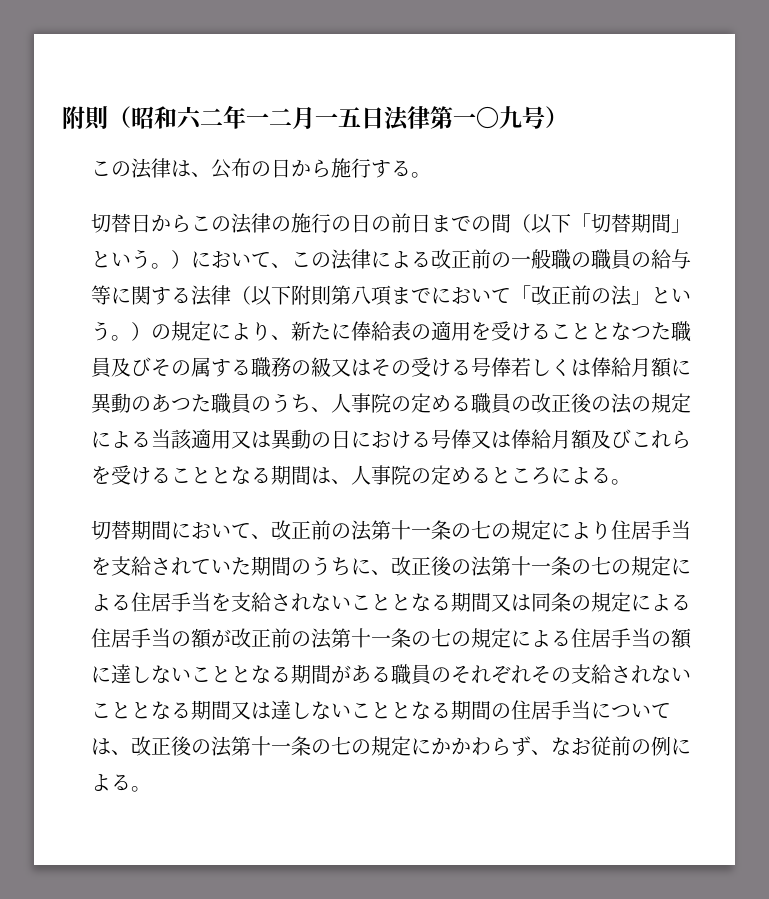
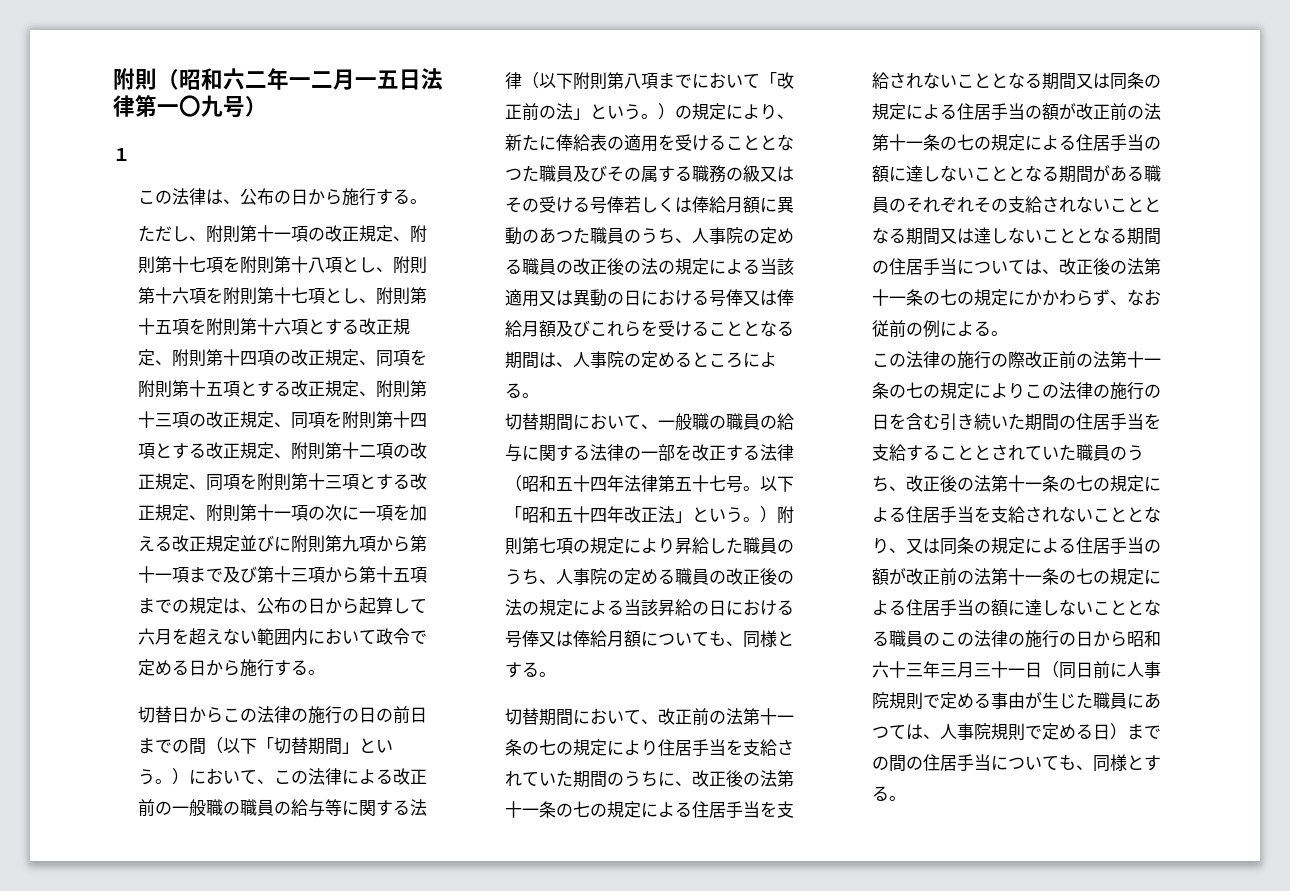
(568, 117) none -> [113,148,130,161] // １
(432, 175) none -> [137,225,427,243] [137,256,427,274] [137,287,427,305] [137,318,410,336] [137,349,427,367] [137,380,427,398] [137,411,427,429] [137,442,427,460] [137,473,427,491] [137,504,427,522] [137,535,427,553] [137,566,427,583] [137,597,427,614] [137,628,427,646] [137,659,325,677] // ただし、附則第十一項の改正規定、附則第十七項を附則第十八項とし、附則第十六項を附則第十七項とし、附則第十五項を附則第十六項とする改正規定、附則第十四項の改正規定、同項を附則第十五項とする改正規定、附則第十三項の改正規定、同項を附則第十四項とする改正規定、附則第十二項の改正規定、同項を附則第十三項とする改正規定、附則第十一項の次に一項を加える改正規定並びに附則第九項から第十一項まで及び第十三項から第十五項までの規定は、公布の日から起算して六月を超えない範囲内において政令で定める日から施行する。
(632, 482) none -> [504,413,794,431] [504,444,794,462] [504,475,794,493] [504,506,794,524] [504,537,794,555] [504,568,794,585] [504,599,794,616] [504,630,794,648] [504,662,556,678] // 切替期間において、一般職の職員の給与に関する法律の一部を改正する法律（昭和五十四年法律第五十七号。以下「昭和五十四年改正法」という。）附則第七項の規定により昇給した職員のうち、人事院の定める職員の改正後の法の規定による当該昇給の日における号俸又は俸給月額についても、同様とする。
(152, 789) none -> [871,351,1161,369] [871,382,1161,400] [871,413,1161,431] [871,444,1144,461] [871,475,1161,492] [871,506,1161,524] [871,537,1161,555] [871,568,1161,586] [871,599,1161,617] [871,630,1161,648] [871,661,1161,679] [871,692,1161,710] [871,723,1161,741] [871,754,1161,772] [871,786,906,801] // この法律の施行の際改正前の法第十一条の七の規定によりこの法律の施行の日を含む引き続いた期間の住居手当を支給することとされていた職員のうち、改正後の法第十一条の七の規定による住居手当を支給されないこととなり、又は同条の規定による住居手当の額が改正前の法第十一条の七の規定による住居手当の額に達しないこととなる職員のこの法律の施行の日から昭和六十三年三月三十一日（同日前に人事院規則で定める事由が生じた職員にあつては、人事院規則で定める日）までの間の住居手当についても、同様とする。

